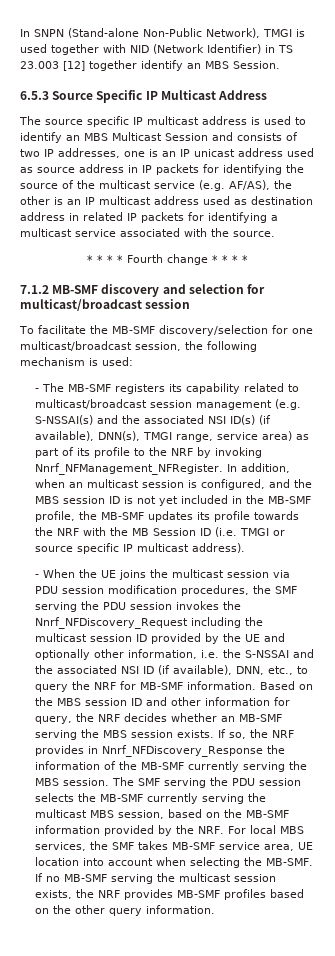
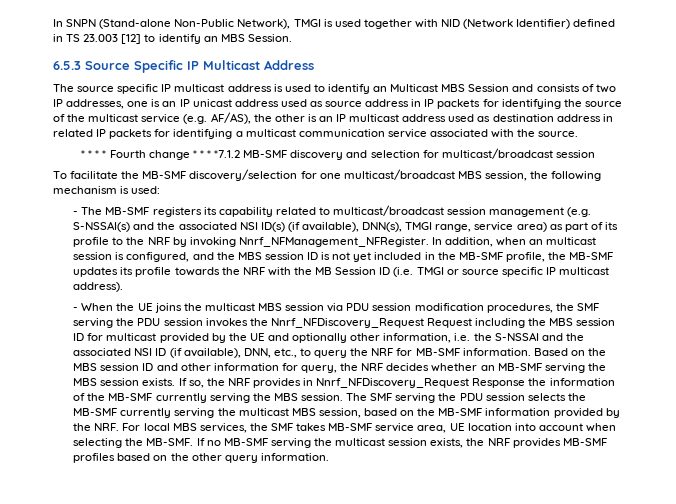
(261, 49) none -> [573,19,616,27] defined
[89,60,137,71] together -> [144,34,156,42] to
[84,132,162,141] MBS Multicast -> [390,84,466,92] Multicast MBS
(72, 232) none -> [298,129,385,137] communication
[242,255,248,263] [20,285,49,294] * // 7.1.2 -> [214,150,241,158] *7.1.2
(132, 346) none -> [457,171,482,179] MBS
(224, 573) none -> [257,303,282,311] MBS
(188, 623) none -> [426,318,472,328] Request
[34,633,147,642] multicast session ID -> [549,318,616,326] [73,333,157,341] MBS session ID for multicast
[101,745,263,757] Nnrf_NFDiscovery_Response -> [316,378,526,388] Nnrf_NFDiscovery_Request Response

